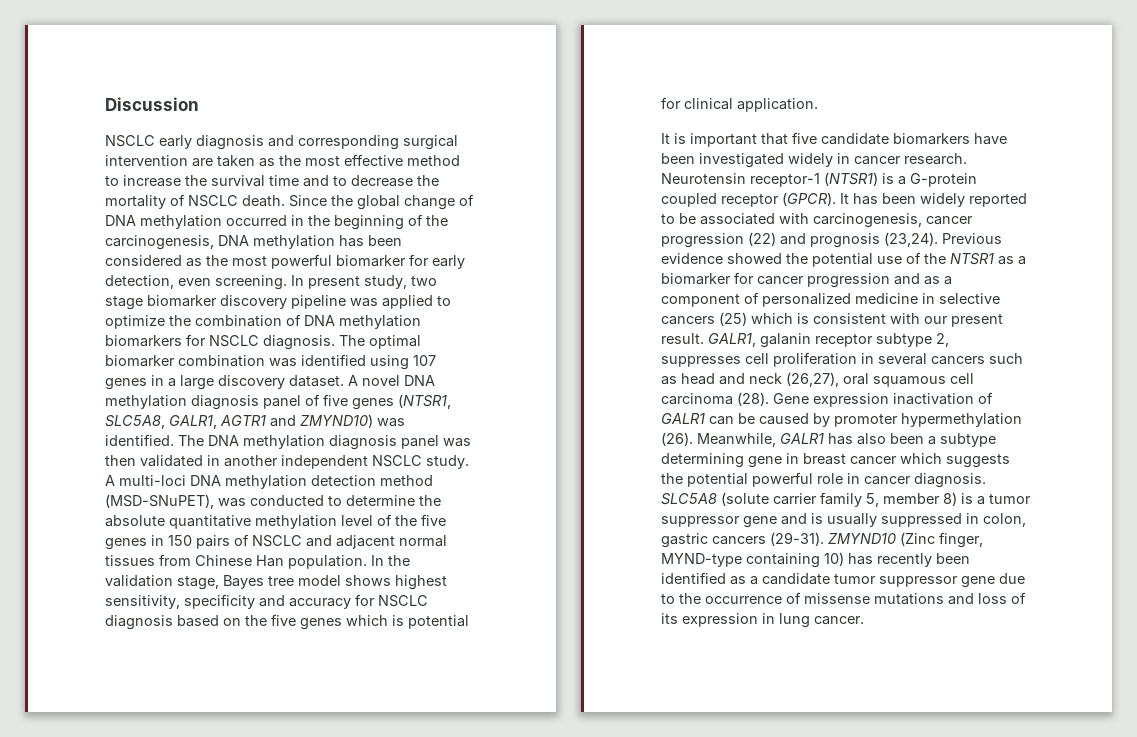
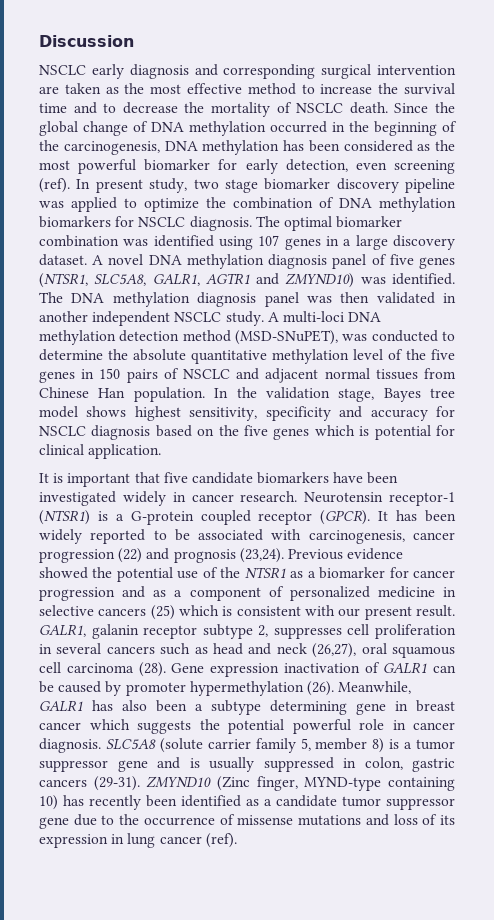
[215,275,287,290] screening. -> [394,160,455,174] [39,178,70,193] screening (ref).
[814,616,864,625] cancer. -> [159,833,237,848] cancer (ref).

